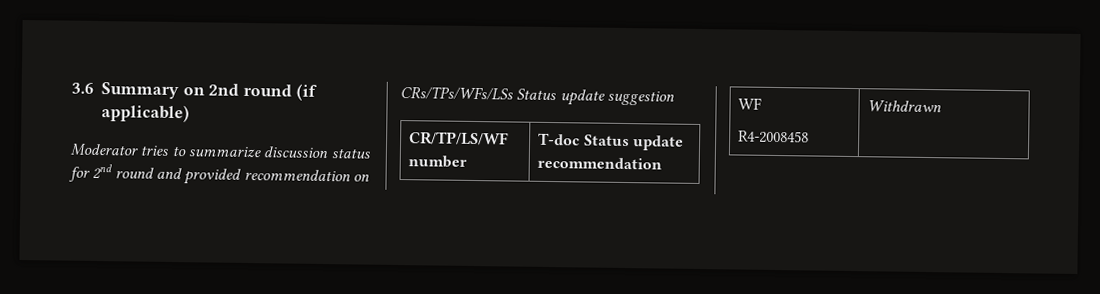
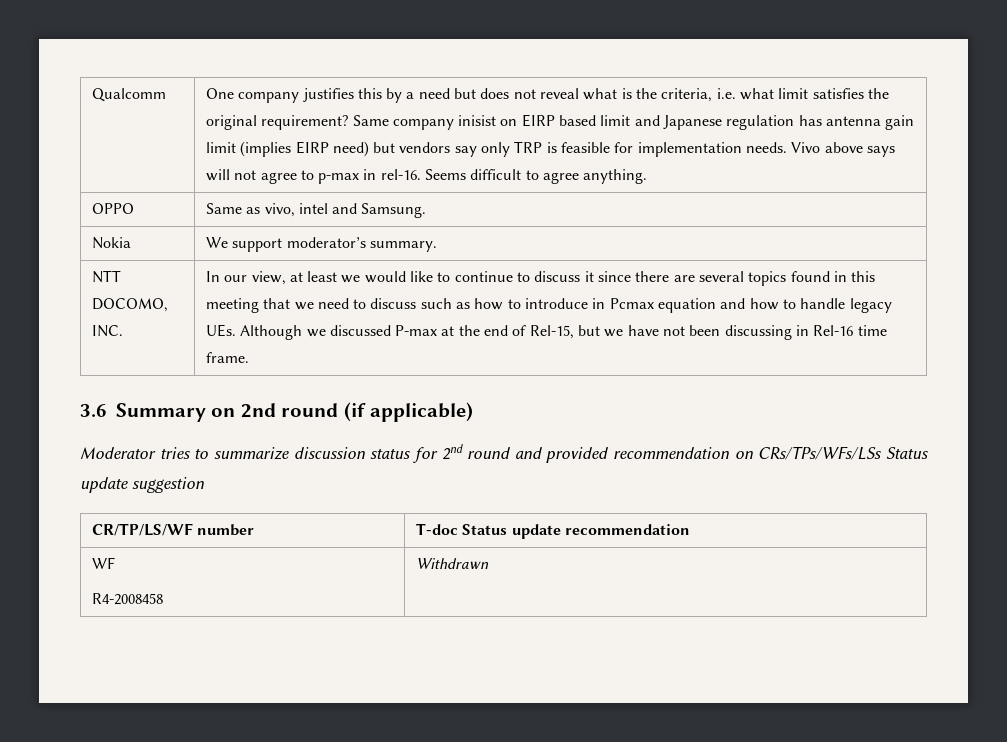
(71, 88) none -> [91,88,166,102] [205,88,889,103] [205,114,915,130] [205,141,896,157] [205,169,648,184] [91,203,134,214] [205,203,427,218] [91,237,131,249] [205,237,437,252] [91,270,121,283] [91,298,168,312] [91,325,123,337] [205,271,876,286] [205,298,892,313] [205,324,887,340] [205,352,249,363] Qualcomm | One company justifies this by a need but does not reveal what is the criteria, i.e. what limit satisfies the original requirement? Same company inisist on EIRP based limit and Japanese regulation has antenna gain limit (implies EIRP need) but vendors say only TRP is feasible for implementation needs. Vivo above says will not agree to p-max in rel-16. Seems difficult to agree anything. // OPPO | Same as vivo, intel and Samsung. // Nokia | We support moderator’s summary. // NTT DOCOMO, INC. | In our view, at least we would like to continue to discuss it since there are several topics found in this meeting that we need to discuss such as how to introduce in Pcmax equation and how to handle legacy UEs. Although we discussed P-max at the end of Rel-15, but we have not been discussing in Rel-16 time frame. //

